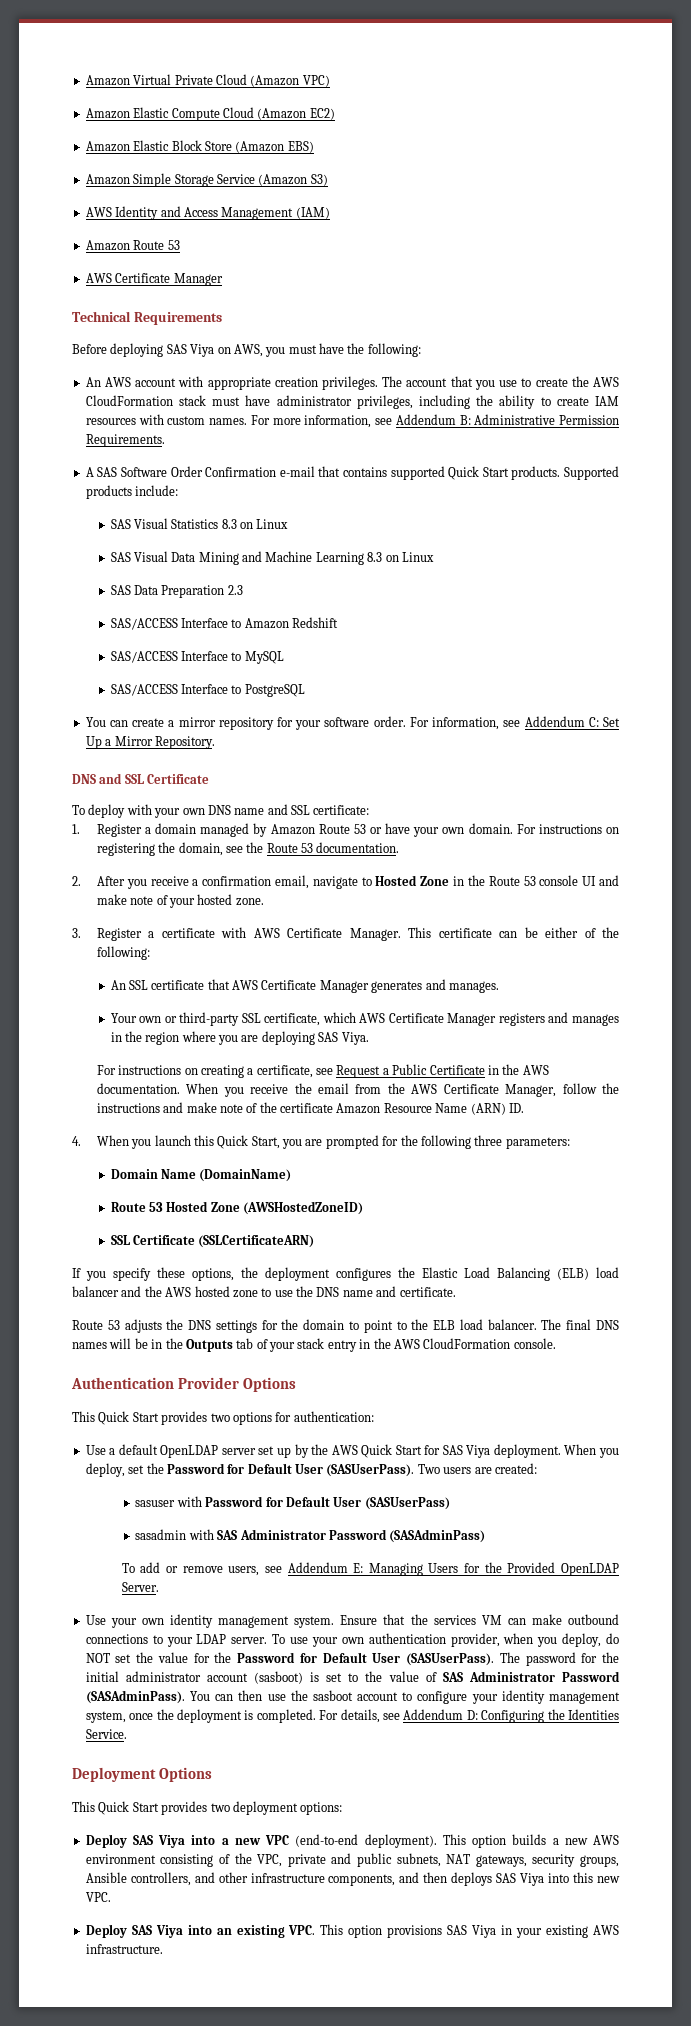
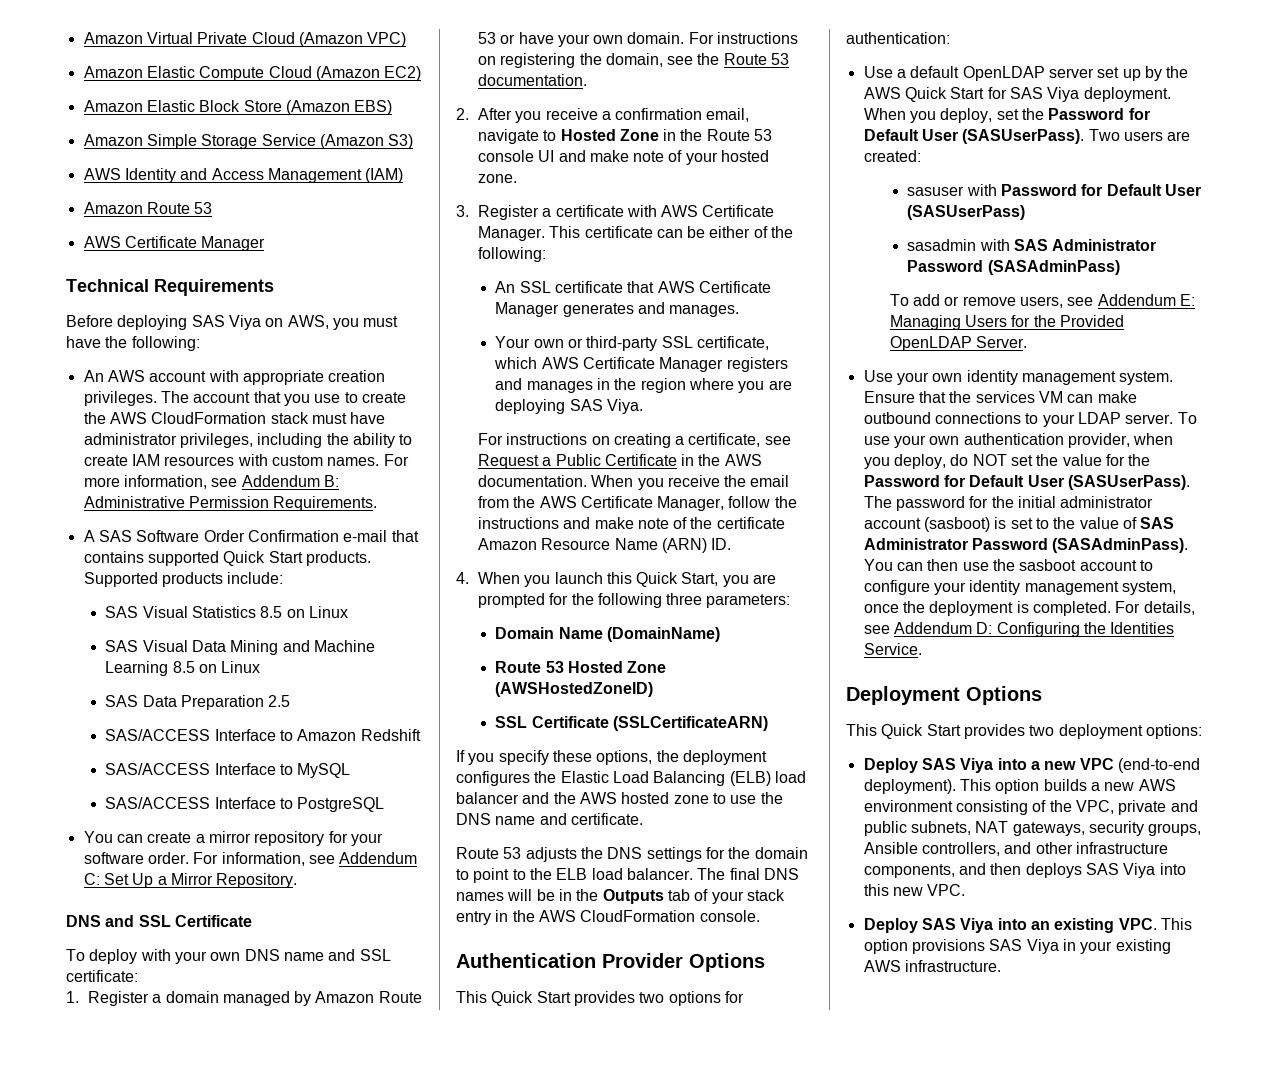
[221,519,237,529] 8.3 -> [260,606,283,618] 8.5
[367,552,383,562] 8.3 -> [172,661,195,673] 8.5
[227,585,243,595] 2.3 -> [268,695,291,707] 2.5

